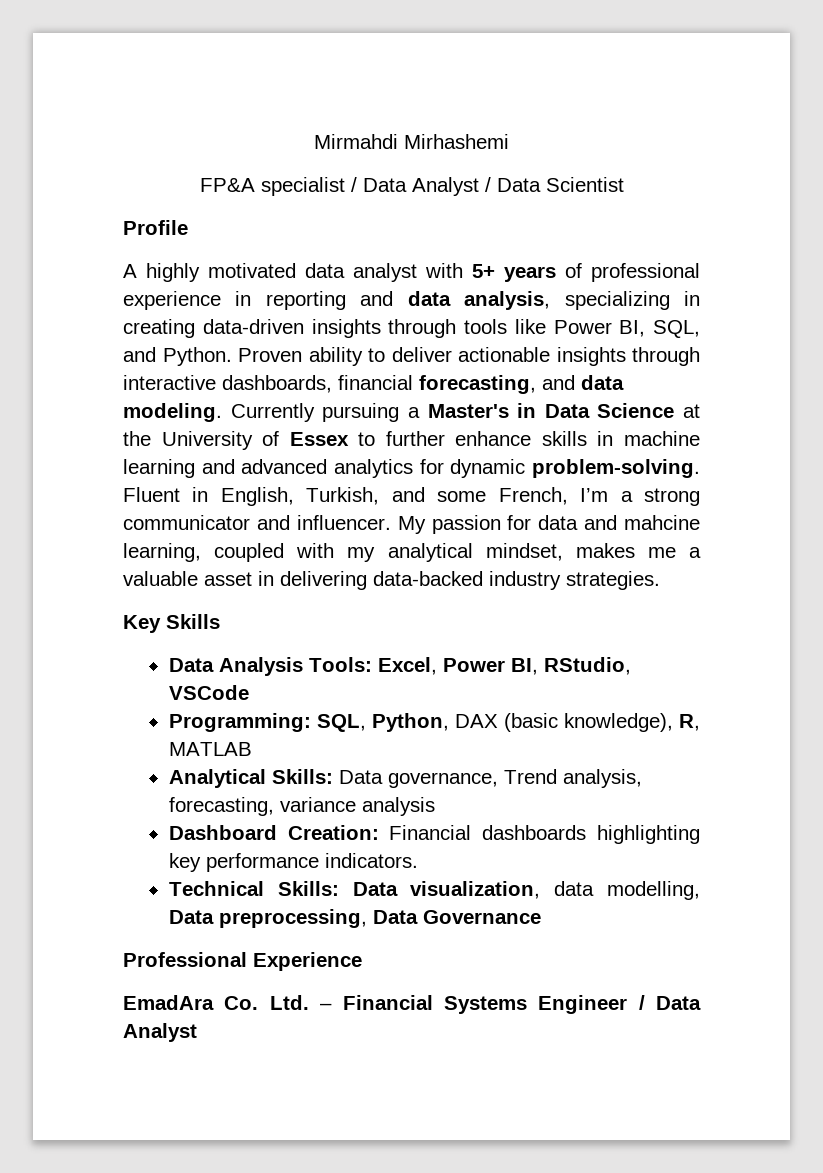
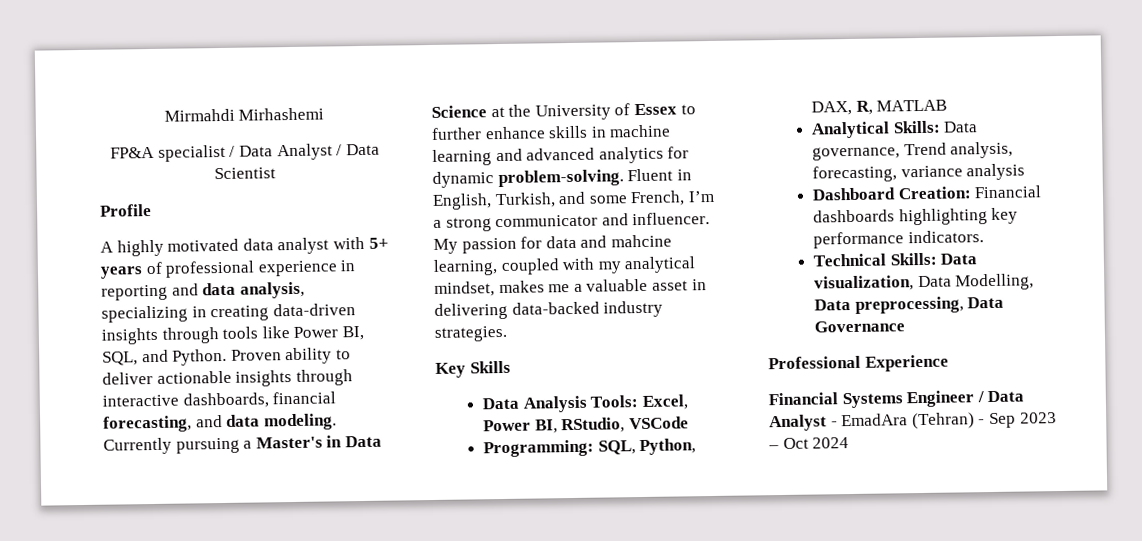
[454,713,673,732] DAX (basic knowledge), -> [811,100,853,116] DAX,
[554,881,700,900] data modelling, -> [917,273,1035,291] Data Modelling,
[123,995,333,1010] EmadAra Co. Ltd. – -> (949, 363) none
(197, 1032) none -> [830,412,1057,430] [768,437,850,450] - EmadAra (Tehran) - Sep 2023 – Oct 2024

